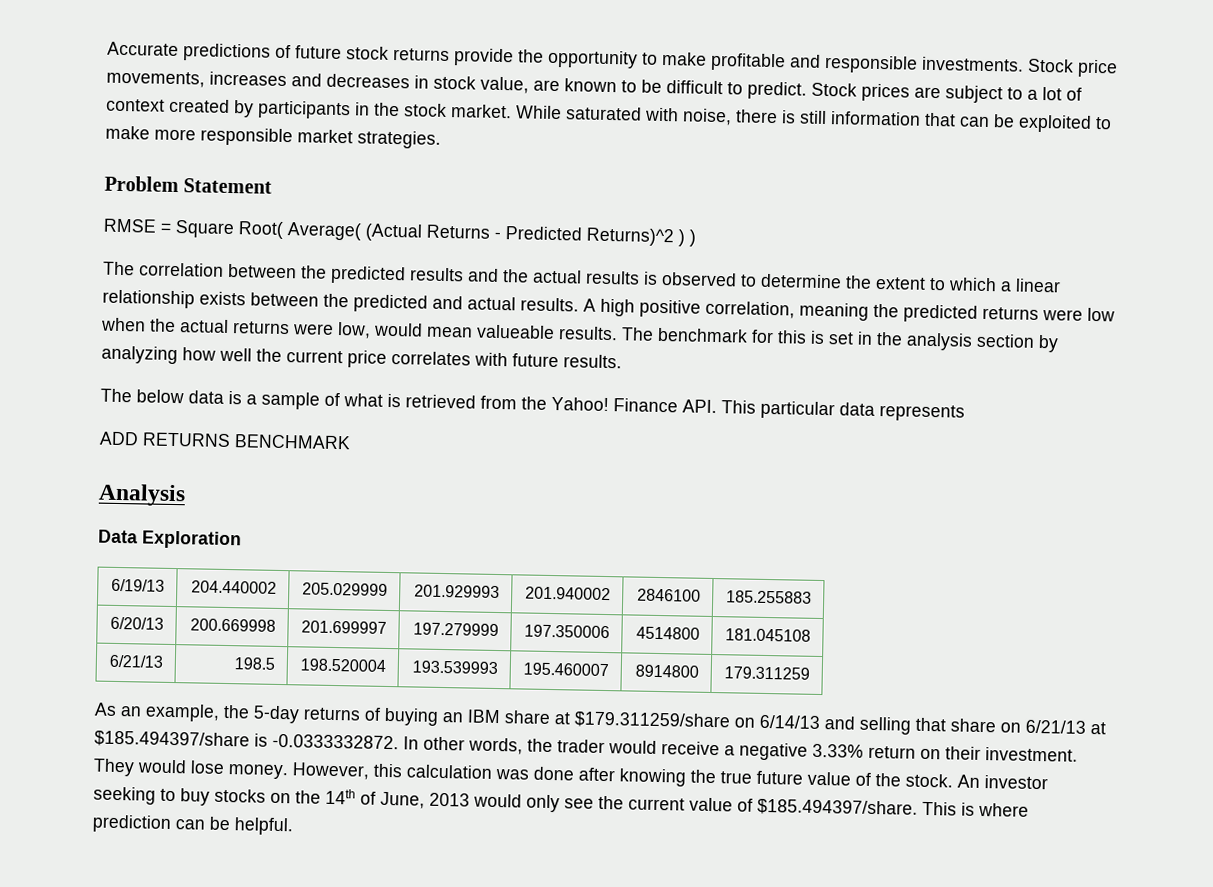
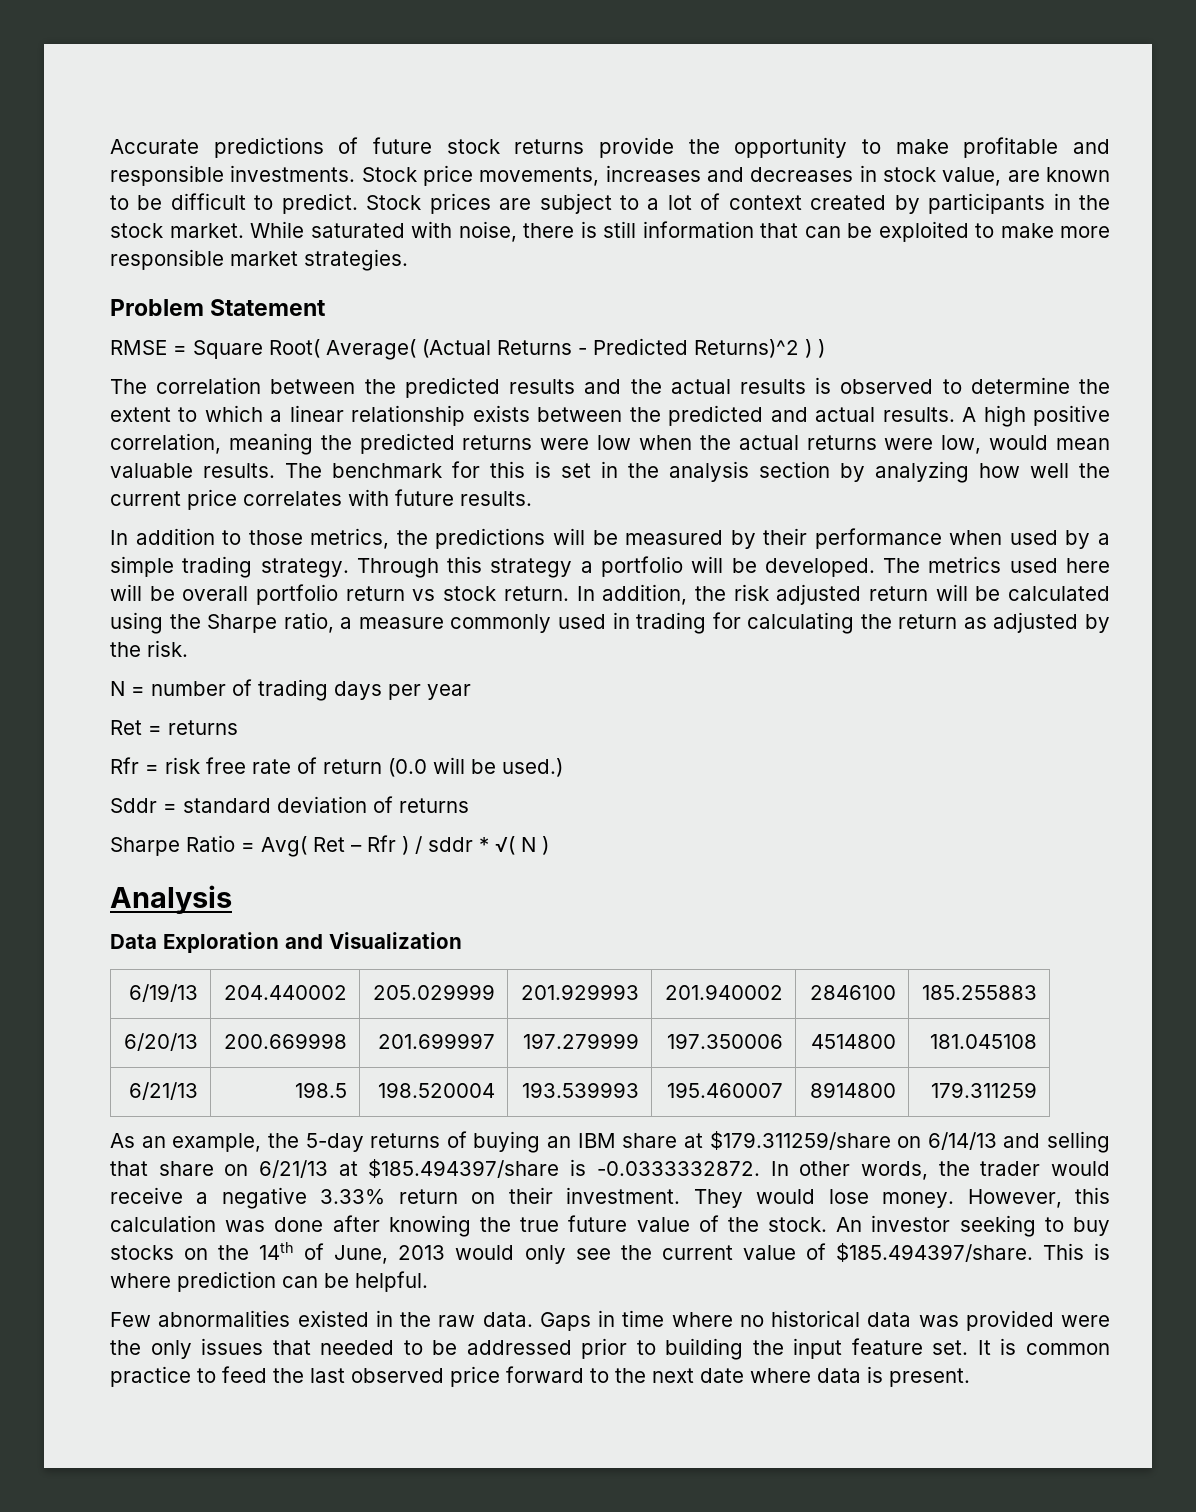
[476,324,555,340] valueable -> [110,463,193,478] valuable
[100,388,965,422] [99,431,351,450] The below data is a sample of what is retrieved from the Yahoo! Finance API. This particular data represents // ADD RETURNS BENCHMARK -> [110,528,1110,549] [110,556,1111,578] [110,584,1110,605] [110,612,1110,634] [110,640,188,657] [110,679,471,701] [110,720,238,735] [110,757,563,777] [110,796,469,813] [110,835,549,857] In addition to those metrics, the predictions will be measured by their performance when used by a simple trading strategy. Through this strategy a portfolio will be developed. The metrics used here will be overall portfolio return vs stock return. In addition, the risk adjusted return will be calculated using the Sharpe ratio, a measure commonly used in trading for calculating the return as adjusted by the risk. // N = number of trading days per year // Ret = returns // Rfr = risk free rate of return (0.0 will be used.) // Sddr = standard deviation of returns // Sharpe Ratio = Avg( Ret – Rfr ) / sddr * √( N )
(242, 540) none -> [285,932,462,949] and Visualization
(294, 826) none -> [110,1310,1110,1331] [110,1338,1110,1360] [110,1366,970,1387] // Few abnormalities existed in the raw data. Gaps in time where no historical data was provided were the only issues that needed to be addressed prior to building the input feature set. It is common practice to feed the last observed price forward to the next date where data is present.

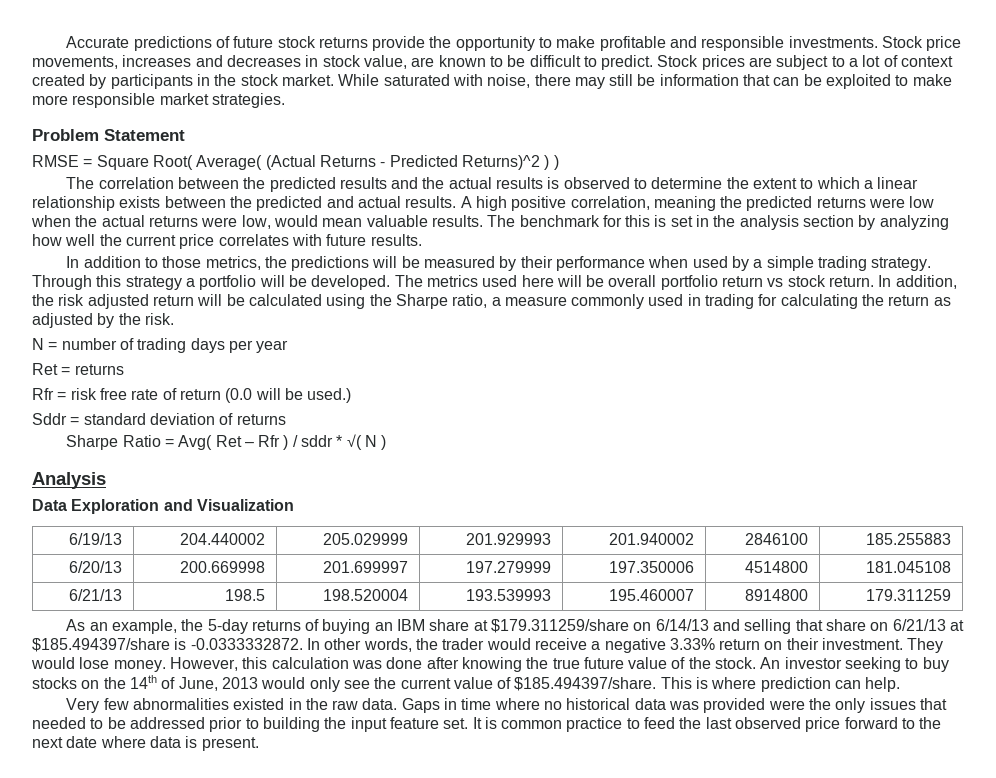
[580,221,636,238] is still -> [574,74,656,89] may still be
[324,1271,428,1292] [110,1312,151,1327] be helpful. // Few -> [865,677,901,692] [66,698,129,713] help. // Very few

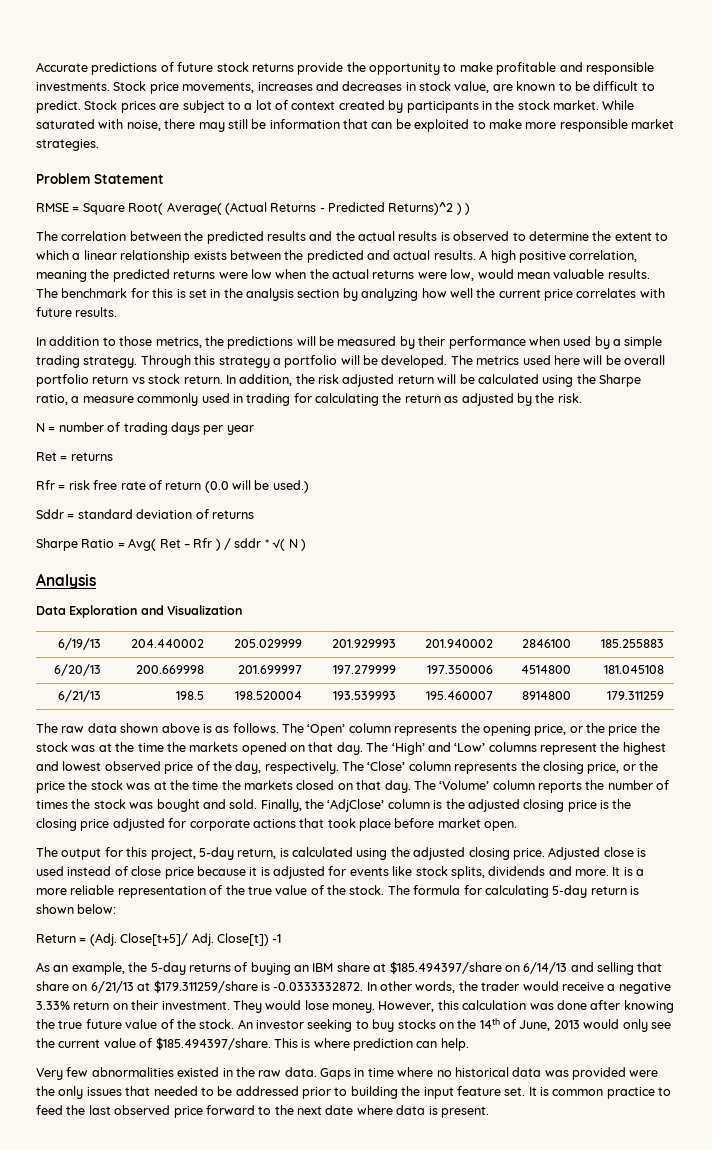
(952, 595) none -> [36,723,660,736] [36,742,666,755] [36,761,658,774] [36,780,670,793] [36,799,632,812] [36,818,518,831] [36,847,646,860] [36,866,645,879] [36,885,639,898] [36,904,117,914] [36,933,282,946] // The raw data shown above is as follows. The ‘Open’ column represents the opening price, or the price the stock was at the time the markets opened on that day. The ‘High’ and ‘Low’ columns represent the highest and lowest observed price of the day, respectively. The ‘Close’ column represents the closing price, or the price the stock was at the time the markets closed on that day. The ‘Volume’ column reports the number of times the stock was bought and sold. Finally, the ‘AdjClose’ column is the adjusted closing price is the closing price adjusted for corporate actions that took place before market open. // The output for this project, 5-day return, is calculated using the adjusted closing price. Adjusted close is used instead of close price because it is adjusted for events like stock splits, dividends and more. It is a more reliable representation of the true value of the stock. The formula for calculating 5-day return is shown below: // Return = (Adj. Close[t+5]/ Adj. Close[t]) -1
[491,619,630,633] $179.311259/share -> [389,961,502,974] $185.494397/share
[32,638,170,652] $185.494397/share -> [153,980,258,993] $179.311259/share

